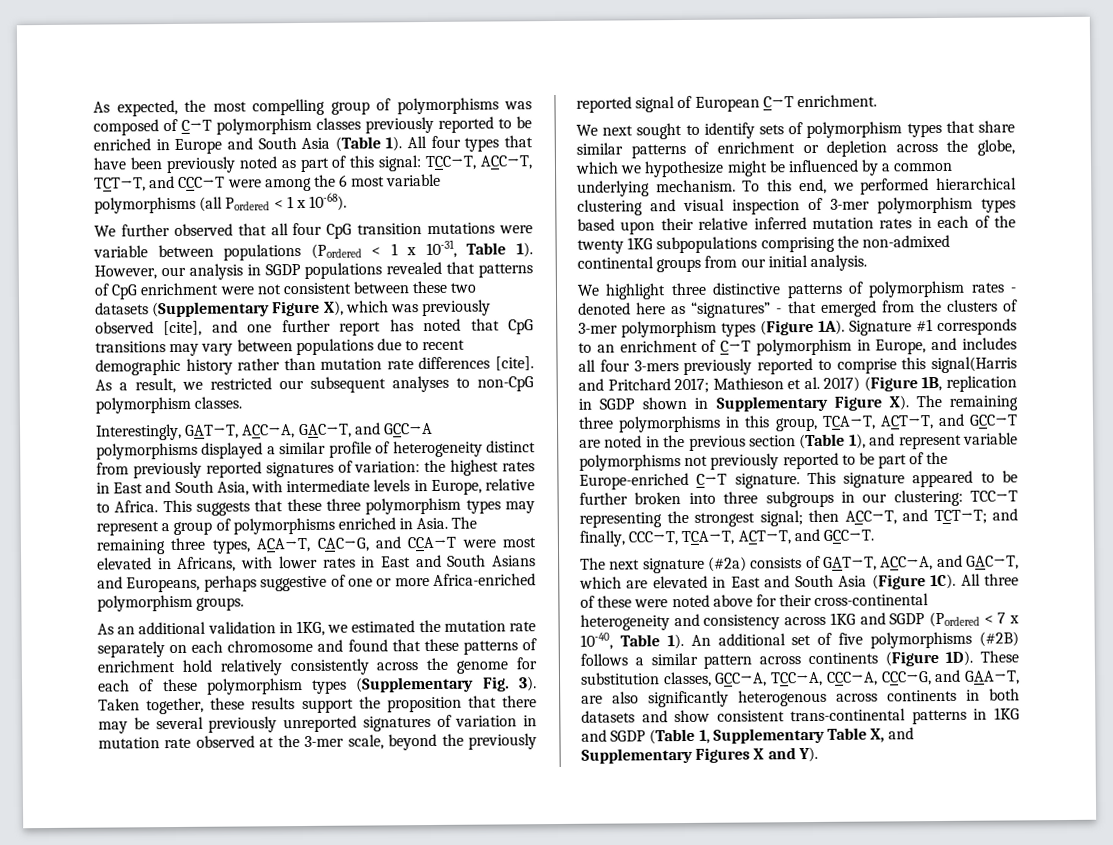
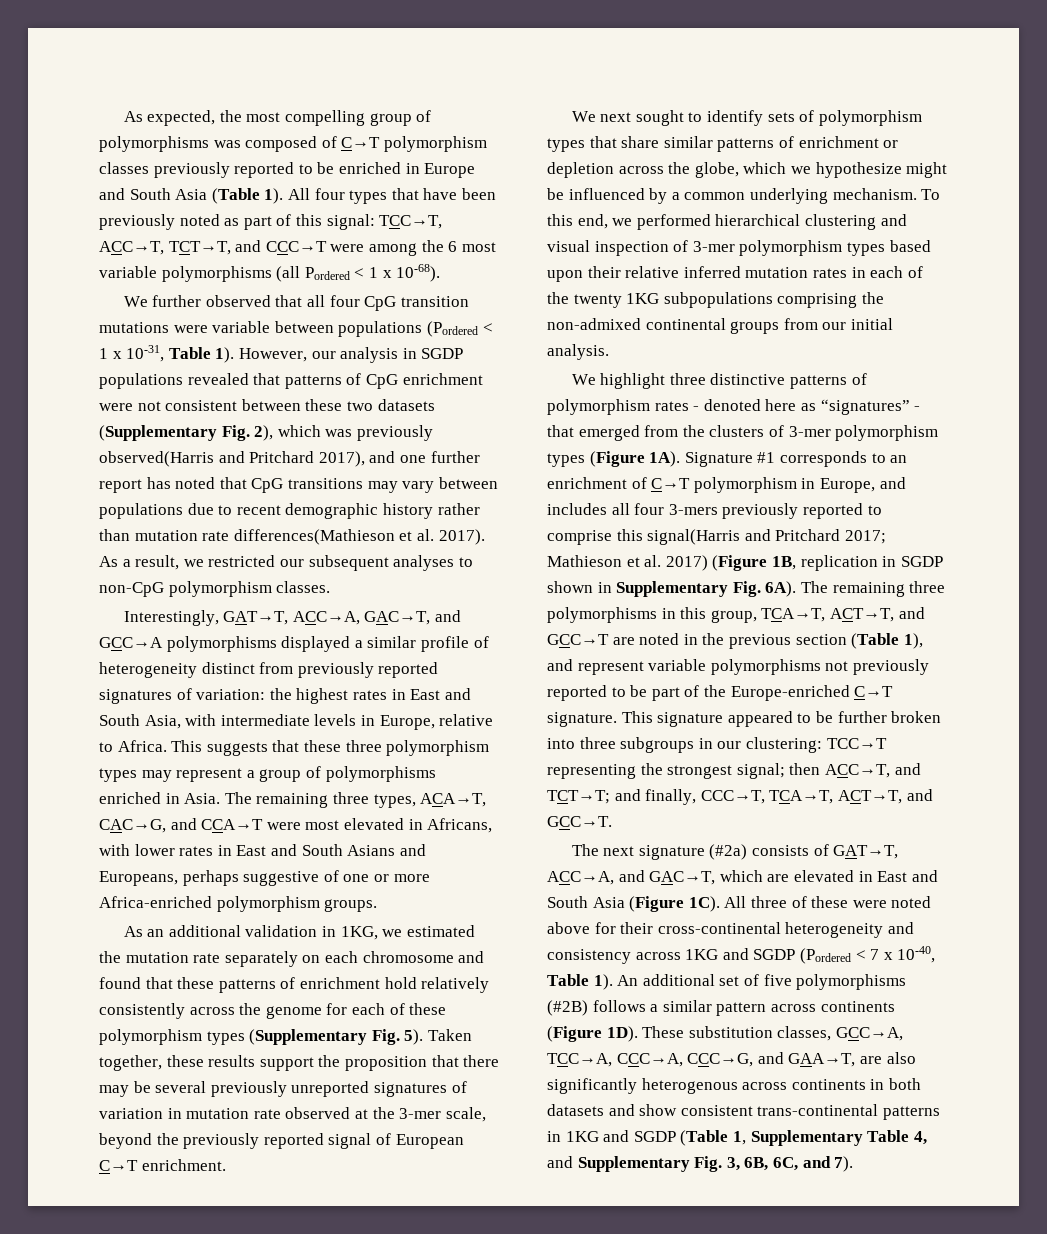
[272,300,344,317] Figure X), -> [221,425,274,441] Fig. 2),
[95,320,203,337] observed [cite], -> [99,451,365,467] observed(Harris and Pritchard 2017),
[418,356,534,371] differences [cite]. -> [233,529,485,545] differences(Mathieson et al. 2017).
[518,676,537,692] 3). -> [404,1029,424,1045] 5).
[833,395,909,411] Figure X). -> [732,581,797,597] Fig. 6A).
[870,728,886,743] X, -> [913,1131,927,1145] 4,
[695,746,818,763] Figures X and Y). -> [694,1156,854,1172] Fig. 3, 6B, 6C, and 7).

